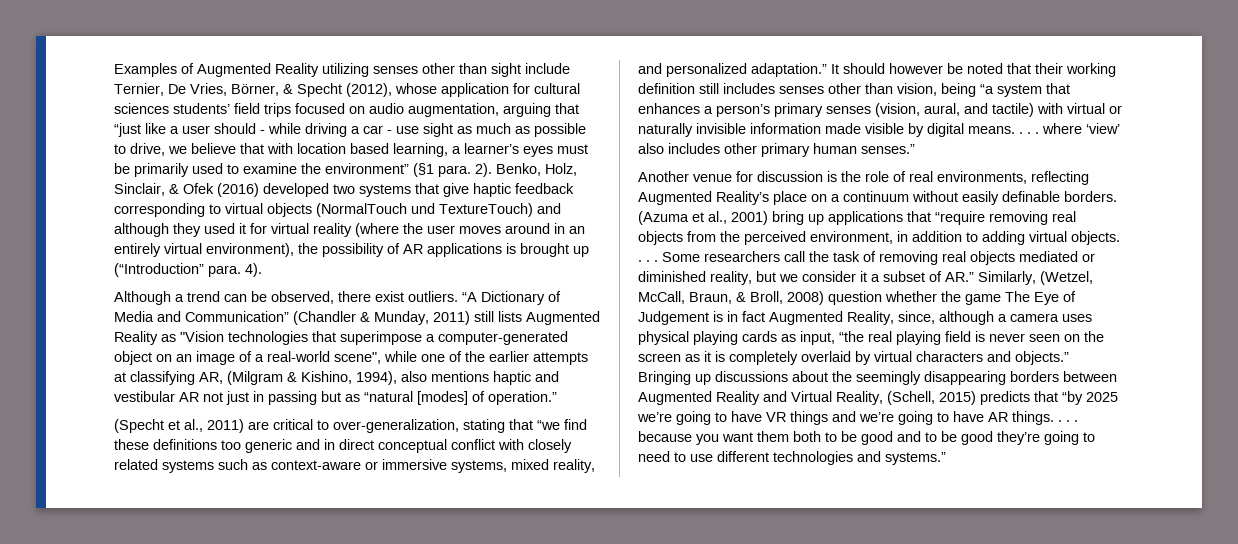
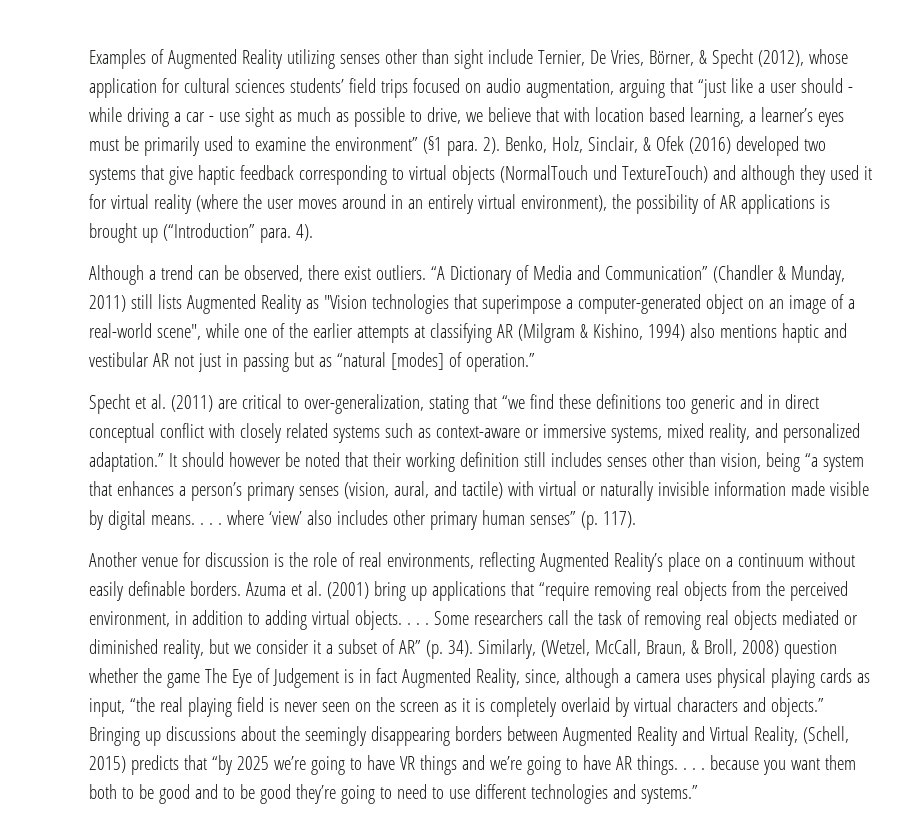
[199,372,223,384] AR, -> [496,324,513,338] AR
[356,371,397,385] 1994), -> [647,324,685,341] 1994)
[114,419,244,433] (Specht et al., 2011) -> [89,394,213,414] Specht et al. (2011)
[861,144,915,154] senses.” -> [529,511,636,530] senses” (p. 117).
[638,211,768,225] (Azuma et al., 2001) -> [245,581,369,599] Azuma et al. (2001)
[945,272,974,282] AR.” -> [398,640,473,659] AR” (p. 34).

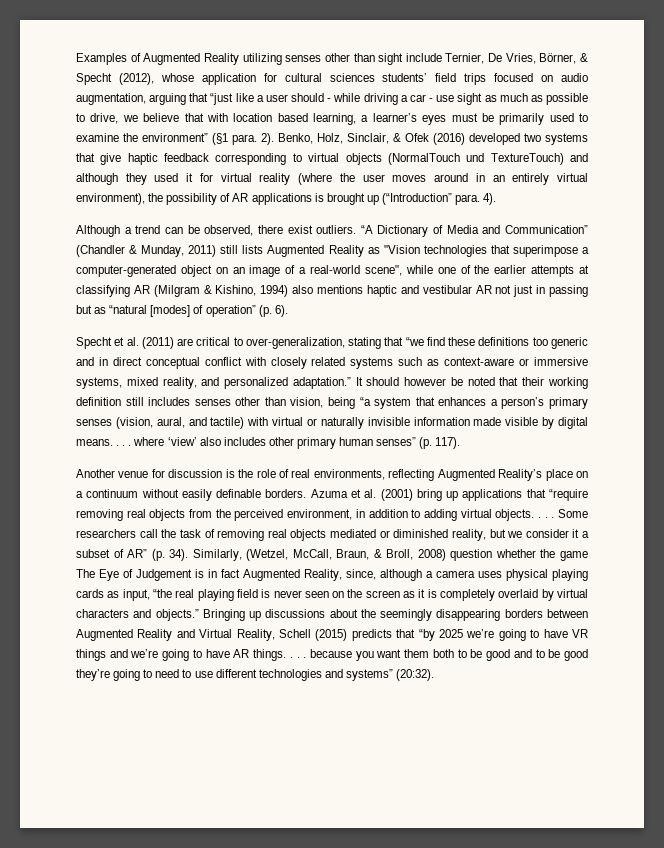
[465,353,535,372] operation.” -> [205,305,288,317] operation” (p. 6).
[802,726,849,744] [89,756,126,773] (Schell, 2015) -> [279,629,348,641] Schell (2015)
[640,785,698,804] systems.” -> [345,669,435,681] systems” (20:32).

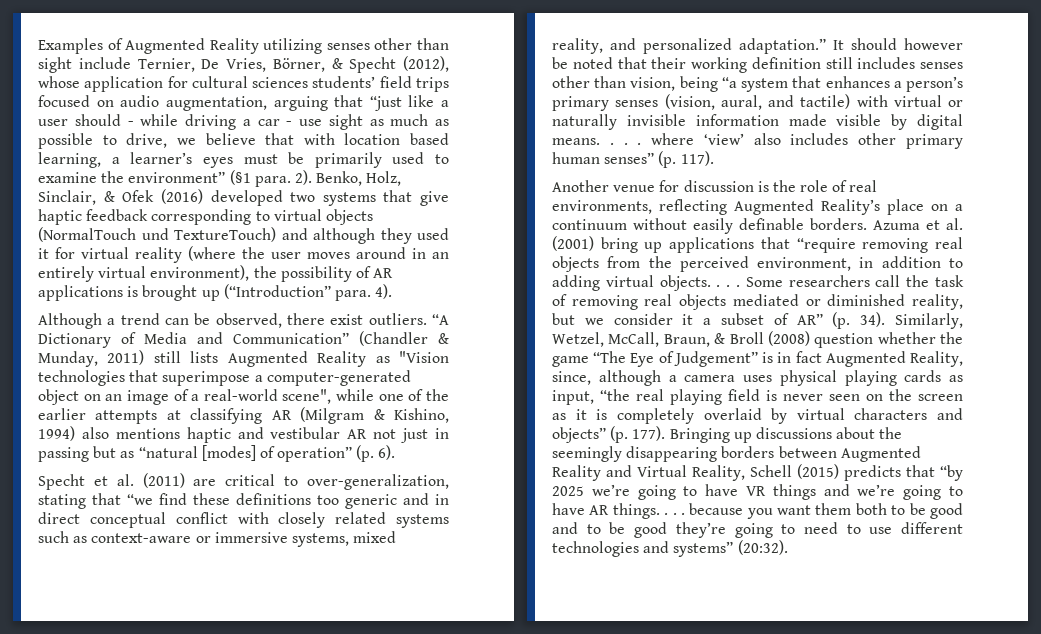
[246,549,289,561] (Wetzel, -> [552,332,604,347] Wetzel,
[386,549,446,561] Broll, 2008) -> [729,331,810,346] Broll (2008)
[76,569,95,578] The -> [593,351,627,363] “The
[136,569,192,581] Judgement -> [673,351,758,367] Judgement”
[155,609,199,621] objects.” -> [552,426,666,443] objects” (p. 177).

